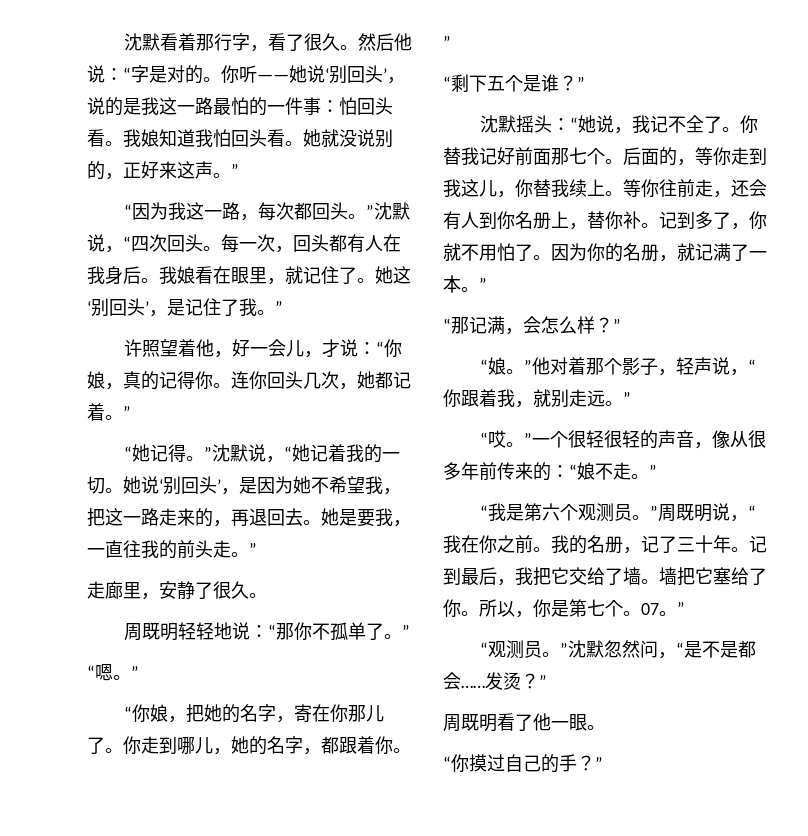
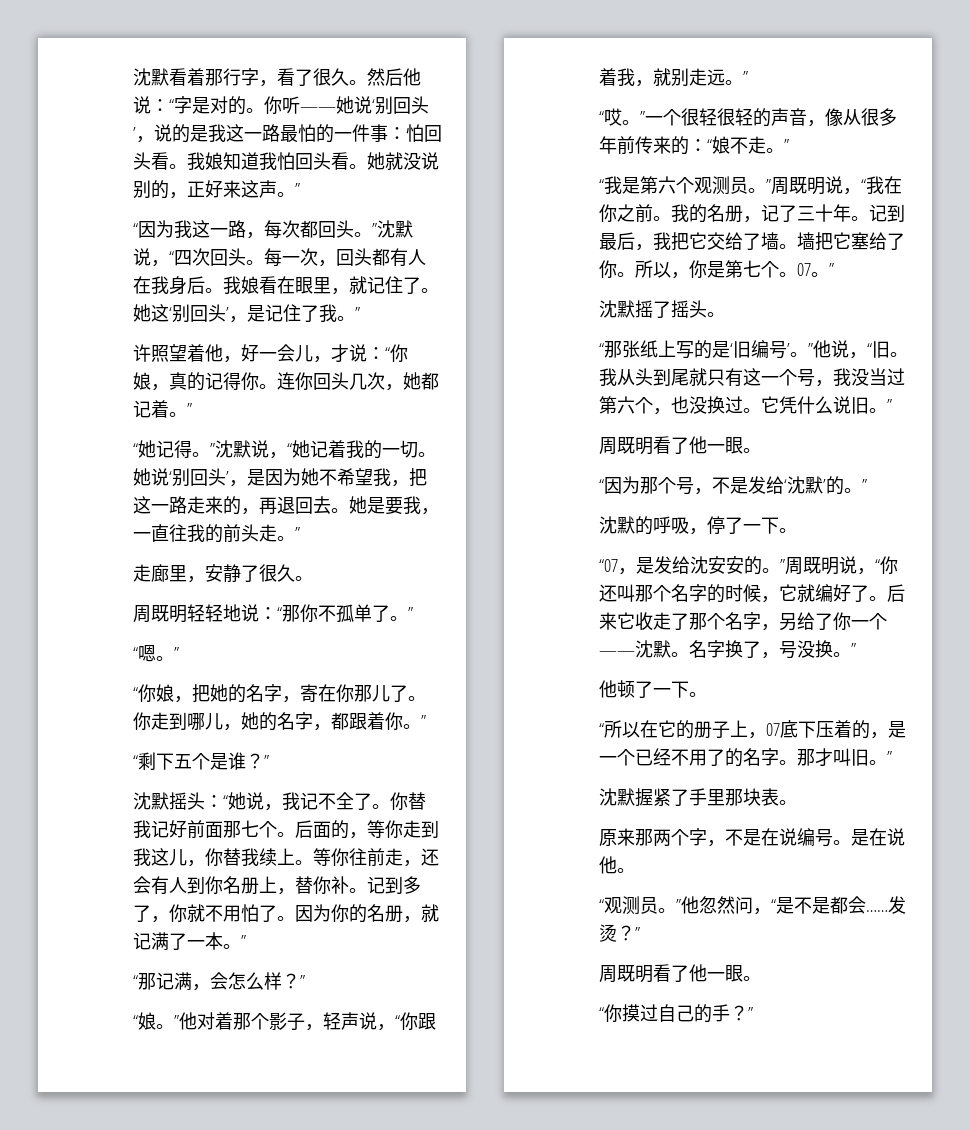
(685, 608) none -> [599,300,725,318] [599,340,908,359] [599,368,905,387] [599,396,892,415] [599,436,761,455] [599,476,867,495] [599,516,797,535] [599,556,898,575] [599,584,905,603] [599,612,887,631] [599,640,856,659] [599,680,707,698] [599,720,906,739] [599,748,892,767] [599,788,797,807] [599,828,905,847] [599,856,635,874] // 沈默摇了摇头。 // “那张纸上写的是‘旧编号’。”他说，“旧。我从头到尾就只有这一个号，我没当过第六个，也没换过。它凭什么说旧。” // 周既明看了他一眼。 // “因为那个号，不是发给‘沈默’的。” // 沈默的呼吸，停了一下。 // “07，是发给沈安安的。”周既明说，“你还叫那个名字的时候，它就编好了。后来它收走了那个名字，另给了你一个——沈默。名字换了，号没换。” // 他顿了一下。 // “所以在它的册子上，07底下压着的，是一个已经不用了的名字。那才叫旧。” // 沈默握紧了手里那块表。 // 原来那两个字，不是在说编号。是在说他。
[567,640,604,658] 沈默 -> [681,896,699,914] 他

